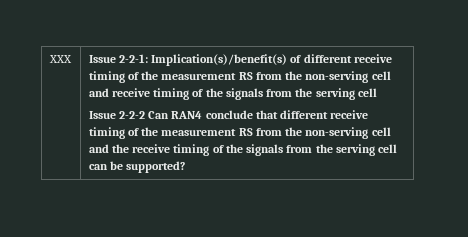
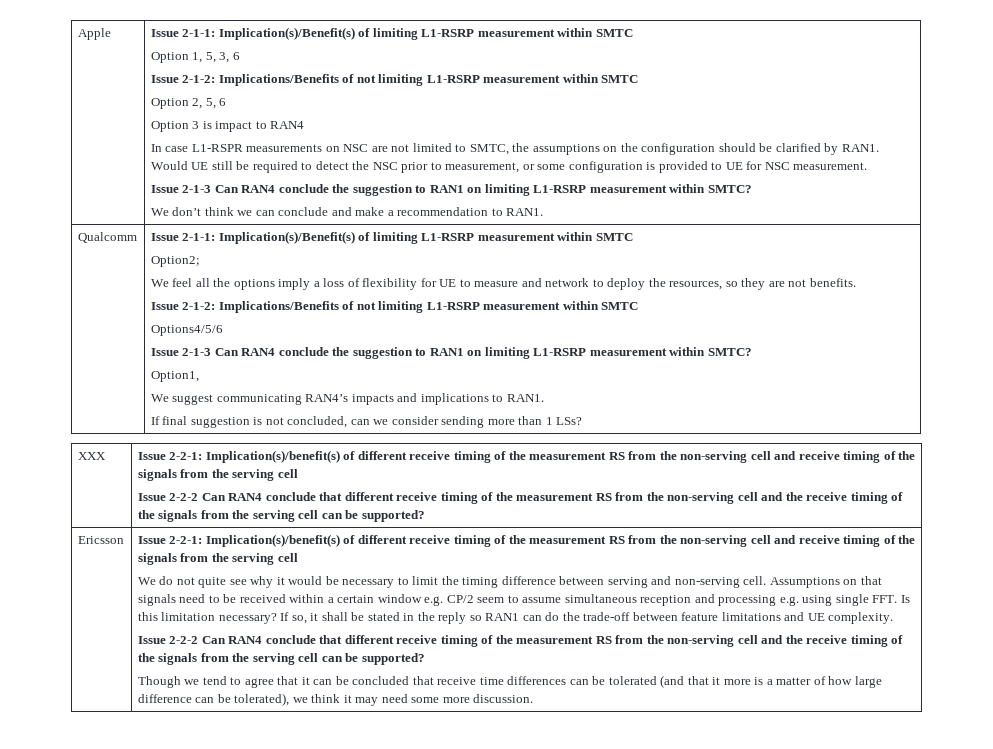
(48, 59) none -> [77,28,111,40] [150,27,633,40] [150,52,240,63] [150,74,639,86] [150,98,227,109] [150,121,305,132] [150,143,879,155] [150,161,868,173] [150,184,752,196] [150,207,544,216] [77,232,137,243] [150,231,633,244] [150,256,200,267] [150,278,856,290] [150,301,639,313] [150,325,223,336] [150,347,752,359] [150,371,199,382] [150,393,544,405] [150,416,583,428] Apple | Issue 2-1-1: Implication(s)/Benefit(s) of limiting L1-RSRP measurement within SMTC // Option 1, 5, 3, 6 // Issue 2-1-2: Implications/Benefits of not limiting L1-RSRP measurement within SMTC // Option 2, 5, 6 // Option 3 is impact to RAN4 // In case L1-RSPR measurements on NSC are not limited to SMTC, the assumptions on the configuration should be clarified by RAN1. Would UE still be required to detect the NSC prior to measurement, or some configuration is provided to UE for NSC measurement. // Issue 2-1-3 Can RAN4 conclude the suggestion to RAN1 on limiting L1-RSRP measurement within SMTC? // We don’t think we can conclude and make a recommendation to RAN1. // Qualcomm | Issue 2-1-1: Implication(s)/Benefit(s) of limiting L1-RSRP measurement within SMTC // Option2; // We feel all the options imply a loss of flexibility for UE to measure and network to deploy the resources, so they are not benefits. // Issue 2-1-2: Implications/Benefits of not limiting L1-RSRP measurement within SMTC // Options4/5/6 // Issue 2-1-3 Can RAN4 conclude the suggestion to RAN1 on limiting L1-RSRP measurement within SMTC? // Option1, // We suggest communicating RAN4’s impacts and implications to RAN1. // If final suggestion is not concluded, can we consider sending more than 1 LSs? //
(186, 167) none -> [77,536,124,544] [137,534,916,547] [137,553,298,565] [137,576,882,588] [137,594,910,606] [137,612,894,624] [137,635,904,647] [137,653,425,665] [137,675,882,688] [137,693,534,706] // Ericsson | Issue 2-2-1: Implication(s)/benefit(s) of different receive timing of the measurement RS from the non-serving cell and receive timing of the signals from the serving cell // We do not quite see why it would be necessary to limit the timing difference between serving and non-serving cell. Assumptions on that signals need to be received within a certain window e.g. CP/2 seem to assume simultaneous reception and processing e.g. using single FFT. Is this limitation necessary? If so, it shall be stated in the reply so RAN1 can do the trade-off between feature limitations and UE complexity. // Issue 2-2-2 Can RAN4 conclude that different receive timing of the measurement RS from the non-serving cell and the receive timing of the signals from the serving cell can be supported? // Though we tend to agree that it can be concluded that receive time differences can be tolerated (and that it more is a matter of how large difference can be tolerated), we think it may need some more discussion.

